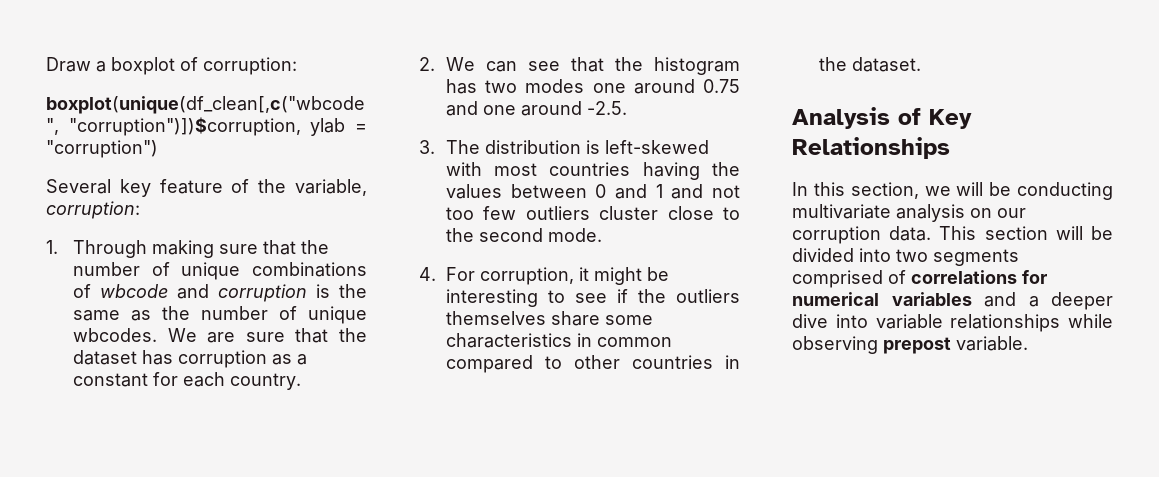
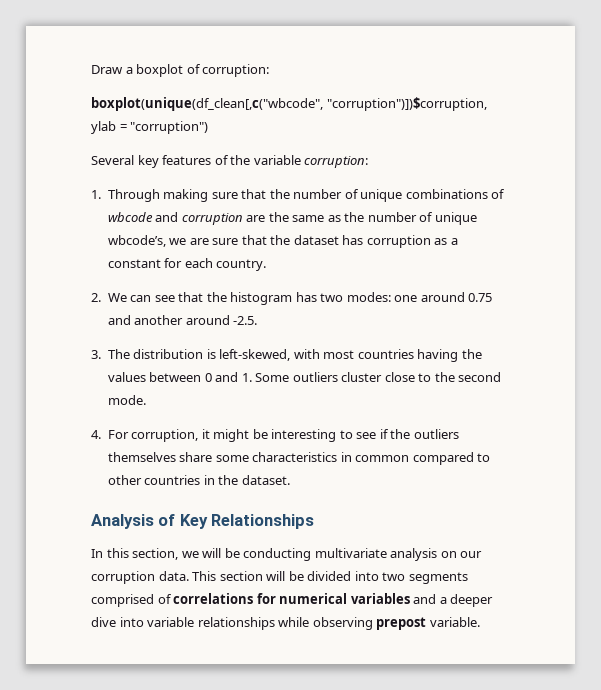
[159,179,223,194] feature -> [162,155,212,165] features
[295,179,367,196] variable, -> [253,155,301,165] variable
[315,284,330,298] is -> [246,215,266,222] are
[72,328,197,342] wbcodes. We -> [107,235,187,247] wbcode’s, we
[525,79,585,93] modes -> [346,292,391,302] modes:
[482,105,516,115] one -> [134,315,184,325] another
[604,140,709,154] left-skewed -> [219,349,291,361] left-skewed,
[655,184,740,199] [445,206,517,220] 1 and not too few -> [241,373,290,382] 1. Some

